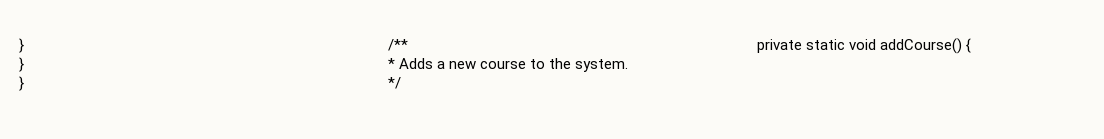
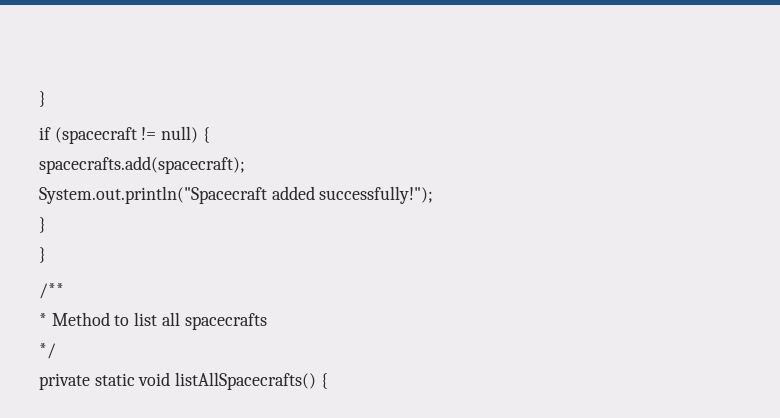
[19,38,24,53] [19,57,24,72] [19,76,24,91] [388,39,408,51] [388,58,629,72] } // } // } // /** // * Adds a new course to the system. -> [39,91,46,107] [39,126,210,144] [39,156,245,174] [39,186,434,204] [39,217,46,233] [39,247,46,263] [39,283,64,299] [39,312,267,330] } // if (spacecraft != null) { // spacecrafts.add(spacecraft); // System.out.println("Spacecraft added successfully!"); // } // } // /** // * Method to list all spacecrafts
[880,38,963,54] addCourse() -> [175,372,317,390] listAllSpacecrafts()

